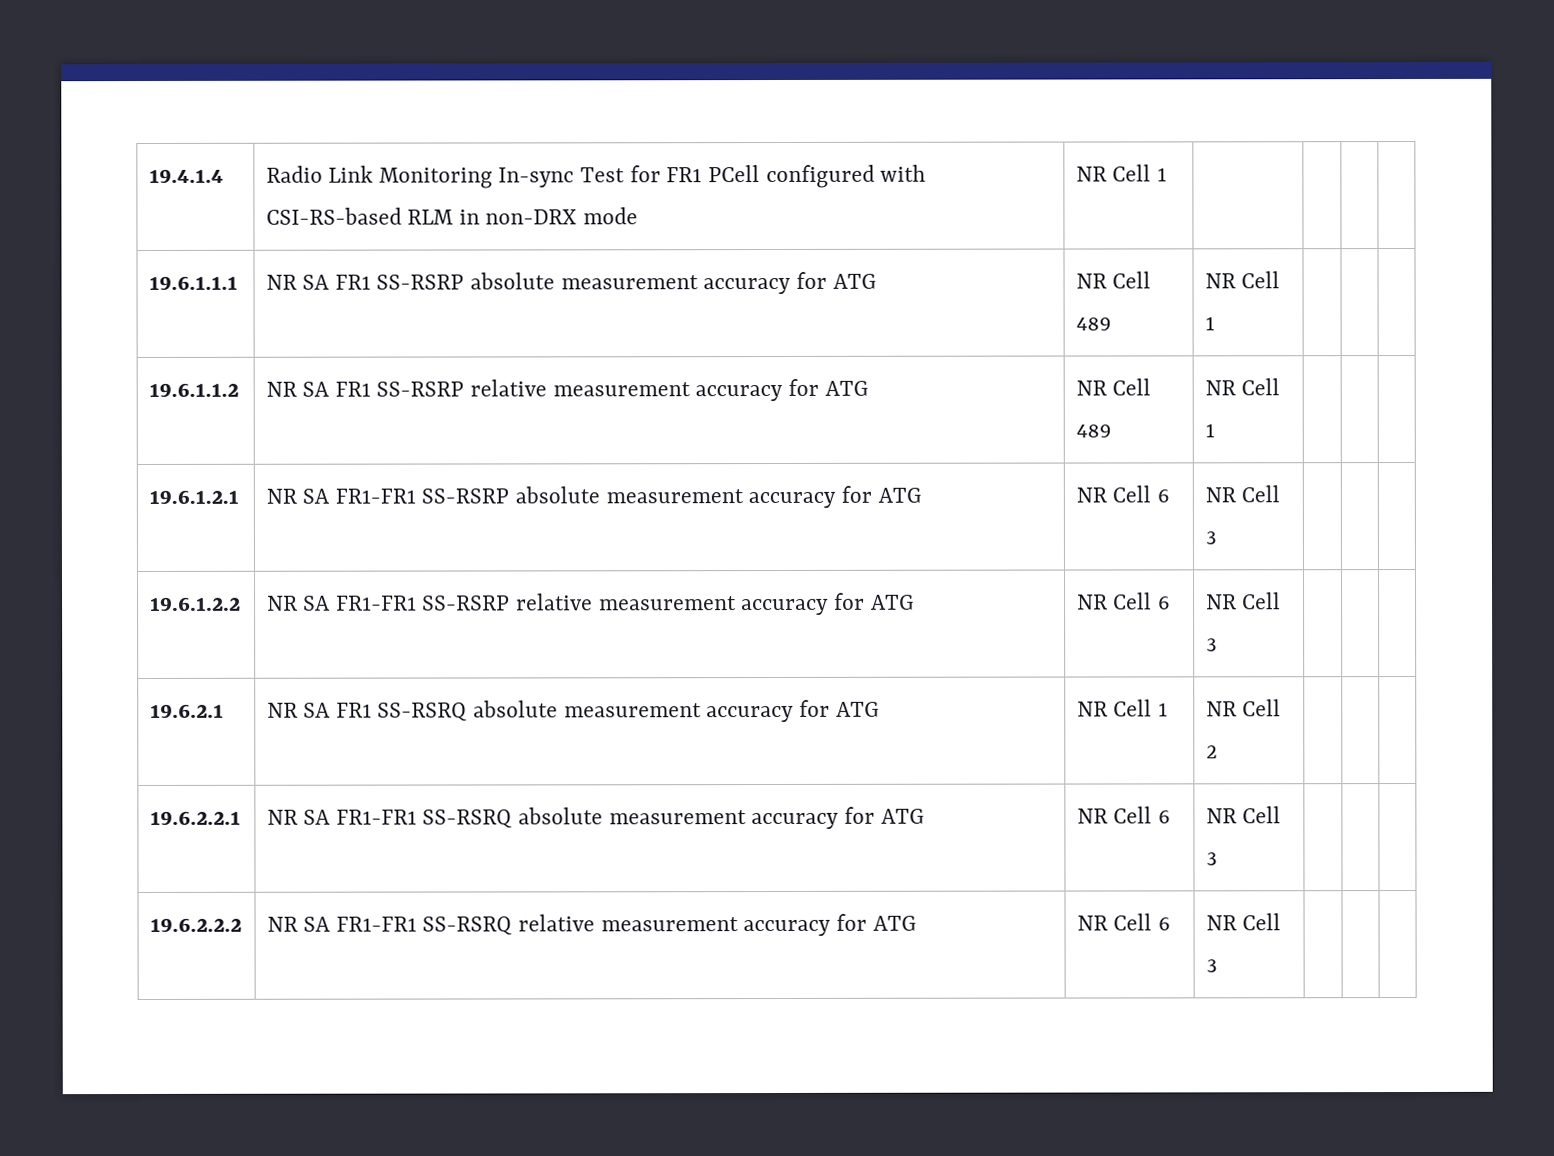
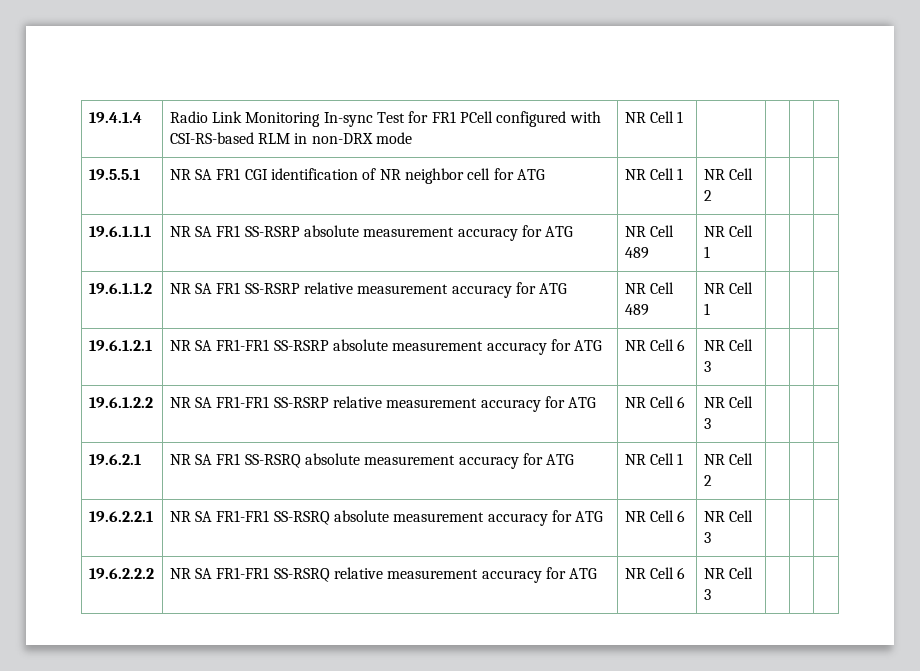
(1167, 174) none -> [88,169,140,180] [169,168,545,184] [624,168,684,180] [703,168,754,180] [703,190,712,201] // 19.5.5.1 | NR SA FR1 CGI identification of NR neighbor cell for ATG | NR Cell 1 | NR Cell 2 | | |

